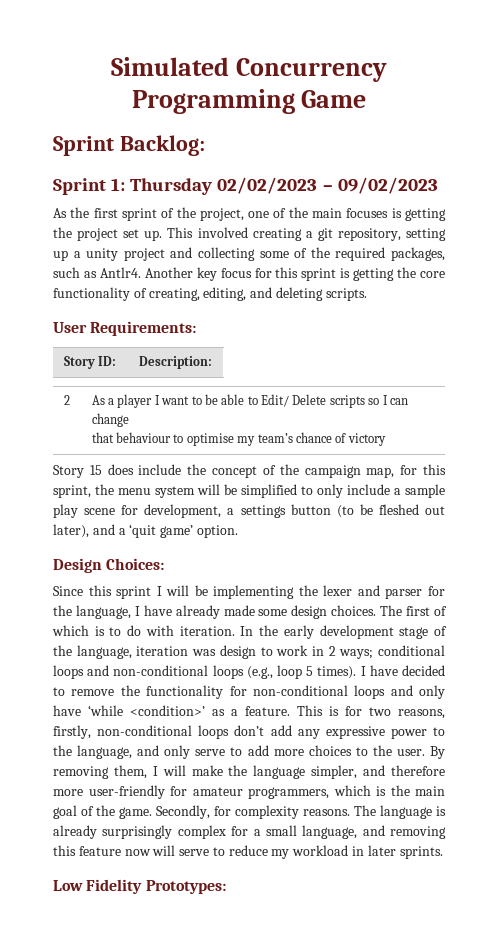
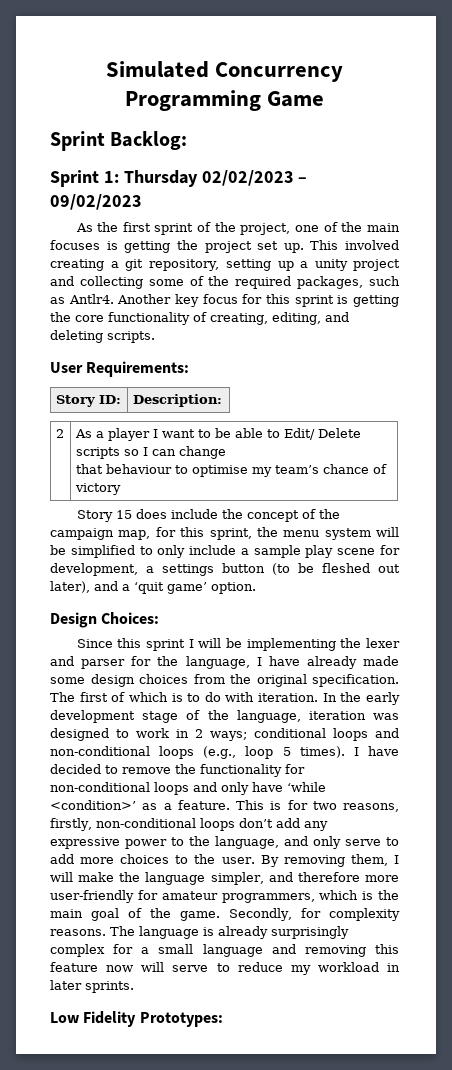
[331,605,377,616] choices. -> [139,674,399,687] choices from the original specification.
[219,645,256,659] design -> [50,728,109,741] designed
[302,825,358,839] language, -> [202,944,263,957] language

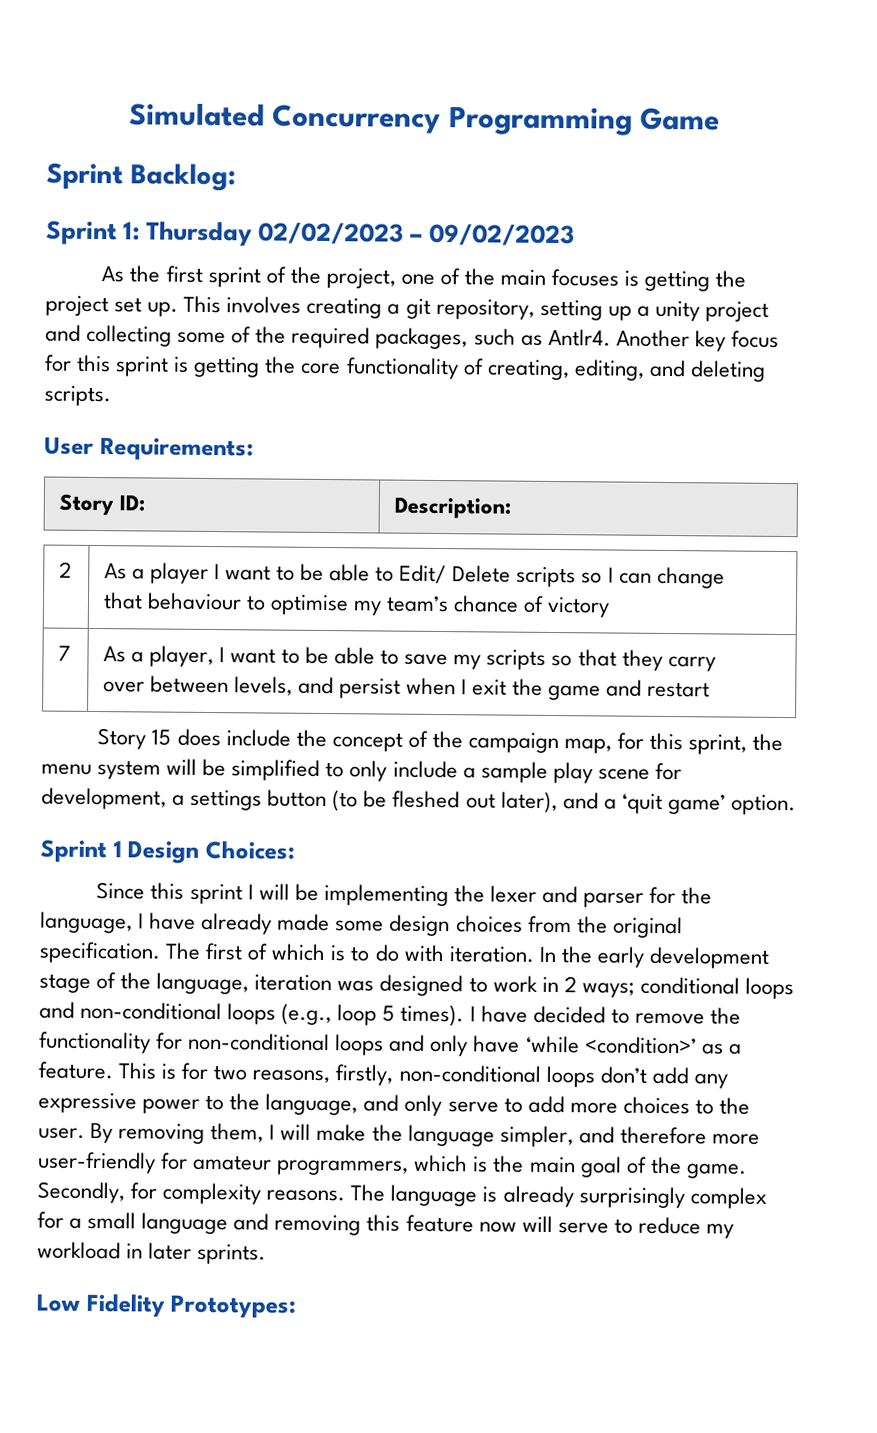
[345,240,399,250] involved -> [226,296,302,314] involves
(121, 489) none -> [57,645,71,661] [102,645,716,672] [102,675,711,701] // 7 | As a player, I want to be able to save my scripts so that they carry // over between levels, and persist when I exit the game and restart
(256, 588) none -> [40,839,122,864] Sprint 1

